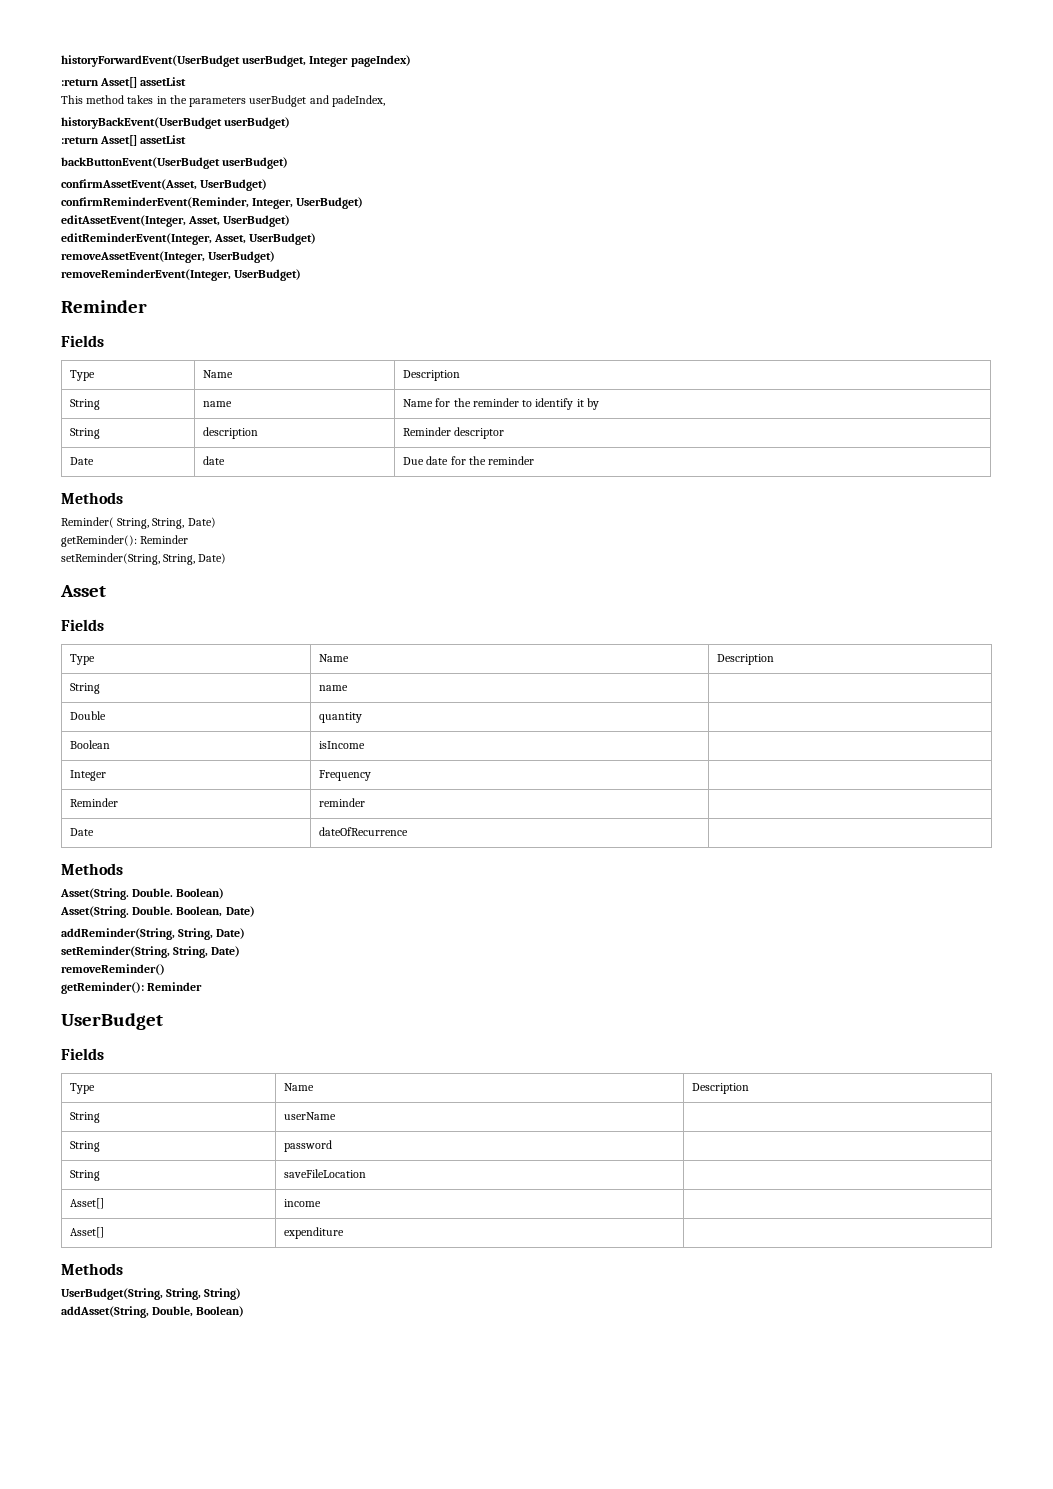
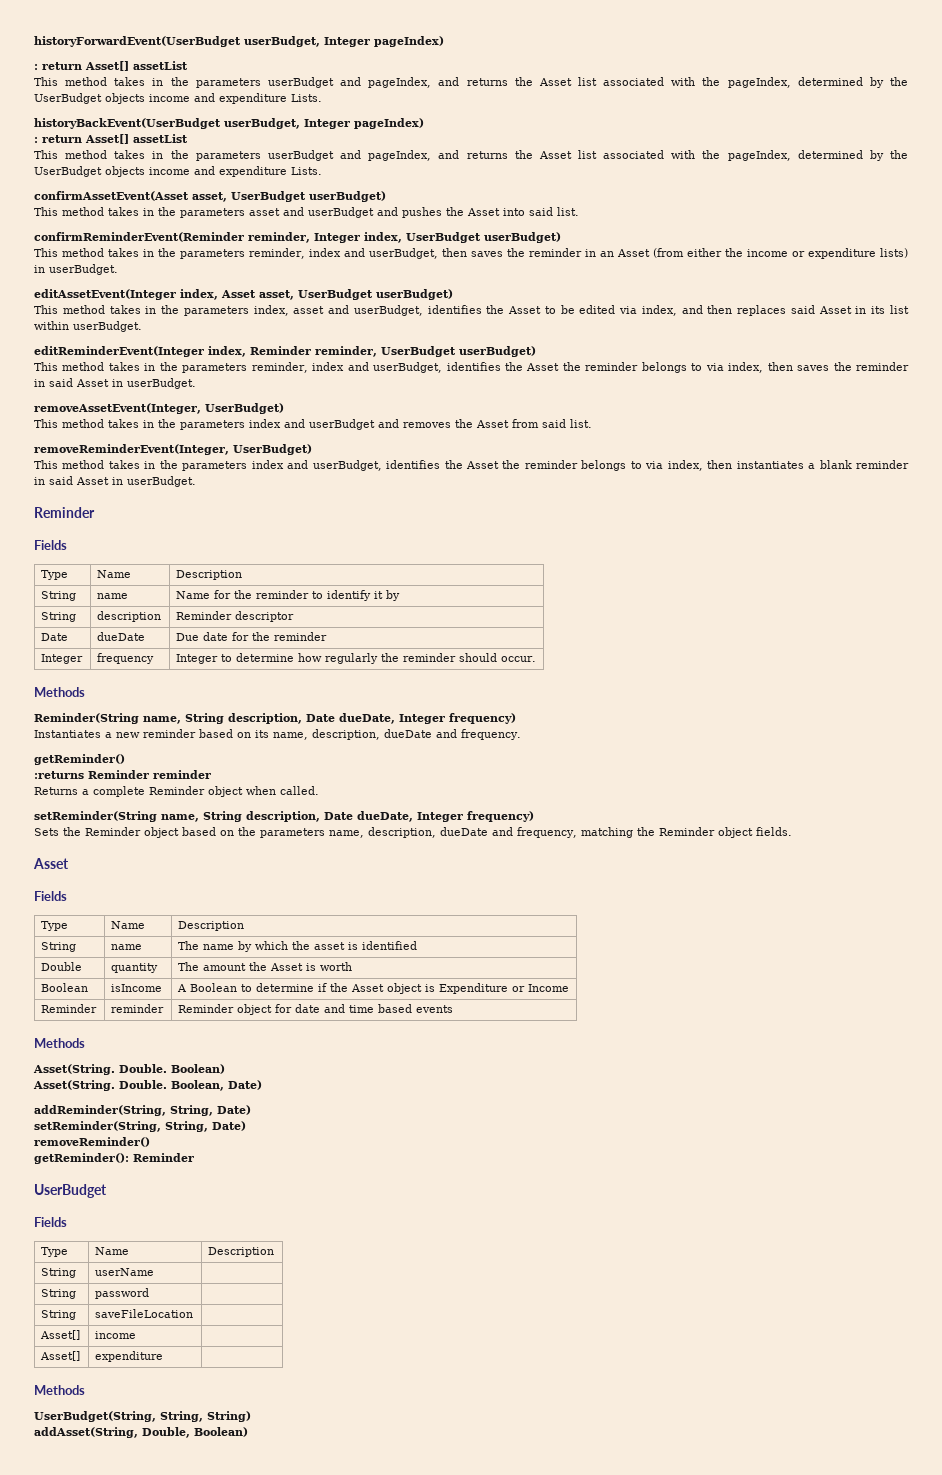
[61,79,99,86] :return -> [34,62,82,70] : return
[331,95,385,107] [61,117,291,129] [61,135,187,146] [61,157,289,169] [61,179,268,191] [61,197,364,209] [61,215,291,227] [61,233,317,245] [61,251,276,263] [61,269,302,281] padeIndex, // historyBackEvent(UserBudget userBudget) // :return Asset[] assetList // backButtonEvent(UserBudget userBudget) // confirmAssetEvent(Asset, UserBudget) // confirmReminderEvent(Reminder, Integer, UserBudget) // editAssetEvent(Integer, Asset, UserBudget) // editReminderEvent(Integer, Asset, UserBudget) // removeAssetEvent(Integer, UserBudget) // removeReminderEvent(Integer, UserBudget) -> [368,77,908,88] [34,93,322,104] [34,118,424,129] [34,134,188,144] [34,150,908,161] [34,166,322,177] [34,191,386,202] [34,207,579,218] [34,232,561,243] [34,248,909,259] [34,264,118,275] [34,289,453,300] [34,305,909,316] [34,321,142,332] [34,346,536,357] [34,362,909,373] [34,378,196,389] [34,403,284,414] [34,419,592,430] [34,444,312,455] [34,460,910,471] [34,476,196,487] pageIndex, and returns the Asset list associated with the pageIndex, determined by the UserBudget objects income and expenditure Lists. // historyBackEvent(UserBudget userBudget, Integer pageIndex) // : return Asset[] assetList // This method takes in the parameters userBudget and pageIndex, and returns the Asset list associated with the pageIndex, determined by the UserBudget objects income and expenditure Lists. // confirmAssetEvent(Asset asset, UserBudget userBudget) // This method takes in the parameters asset and userBudget and pushes the Asset into said list. // confirmReminderEvent(Reminder reminder, Integer index, UserBudget userBudget) // This method takes in the parameters reminder, index and userBudget, then saves the reminder in an Asset (from either the income or expenditure lists) in userBudget. // editAssetEvent(Integer index, Asset asset, UserBudget userBudget) // This method takes in the parameters index, asset and userBudget, identifies the Asset to be edited via index, and then replaces said Asset in its list within userBudget. // editReminderEvent(Integer index, Reminder reminder, UserBudget userBudget) // This method takes in the parameters reminder, index and userBudget, identifies the Asset the reminder belongs to via index, then saves the reminder in said Asset in userBudget. // removeAssetEvent(Integer, UserBudget) // This method takes in the parameters index and userBudget and removes the Asset from said list. // removeReminderEvent(Integer, UserBudget) // This method takes in the parameters index and userBudget, identifies the Asset the reminder belongs to via index, then instantiates a blank reminder in said Asset in userBudget.
[203,456,226,465] date -> [97,632,146,641] dueDate
[61,492,123,504] [61,517,216,529] [61,535,189,547] [61,553,227,565] // Methods // Reminder( String, String, Date) // getReminder(): Reminder // setReminder(String, String, Date) -> [41,654,84,664] [97,653,155,664] [176,653,537,664] [34,687,85,697] [34,713,516,724] [34,729,521,740] [34,754,125,765] [34,770,211,779] [34,786,319,797] [34,811,534,822] [34,827,792,838] // Integer | frequency | Integer to determine how regularly the reminder should occur. // Methods // Reminder(String name, String description, Date dueDate, Integer frequency) // Instantiates a new reminder based on its name, description, dueDate and frequency. // getReminder() // :returns Reminder reminder // Returns a complete Reminder object when called. // setReminder(String name, String description, Date dueDate, Integer frequency) // Sets the Reminder object based on the parameters name, description, dueDate and frequency, matching the Reminder object fields.
[70,711,107,720] [319,712,363,723] [70,740,111,749] [319,741,366,749] [70,770,107,781] [319,770,372,781] [70,798,119,807] [319,798,366,807] [70,828,95,836] [319,827,409,836] // Double | quantity | // Boolean | isIncome | // Integer | Frequency | // Reminder | reminder | // Date | dateOfRecurrence | -> [178,941,418,952] [41,962,83,971] [111,963,159,973] [178,962,353,971] [41,983,89,992] [111,984,163,992] [177,983,570,994] [41,1004,98,1013] [111,1004,165,1013] [178,1004,454,1015] The name by which the asset is identified // Double | quantity | The amount the Asset is worth // Boolean | isIncome | A Boolean to determine if the Asset object is Expenditure or Income // Reminder | reminder | Reminder object for date and time based events

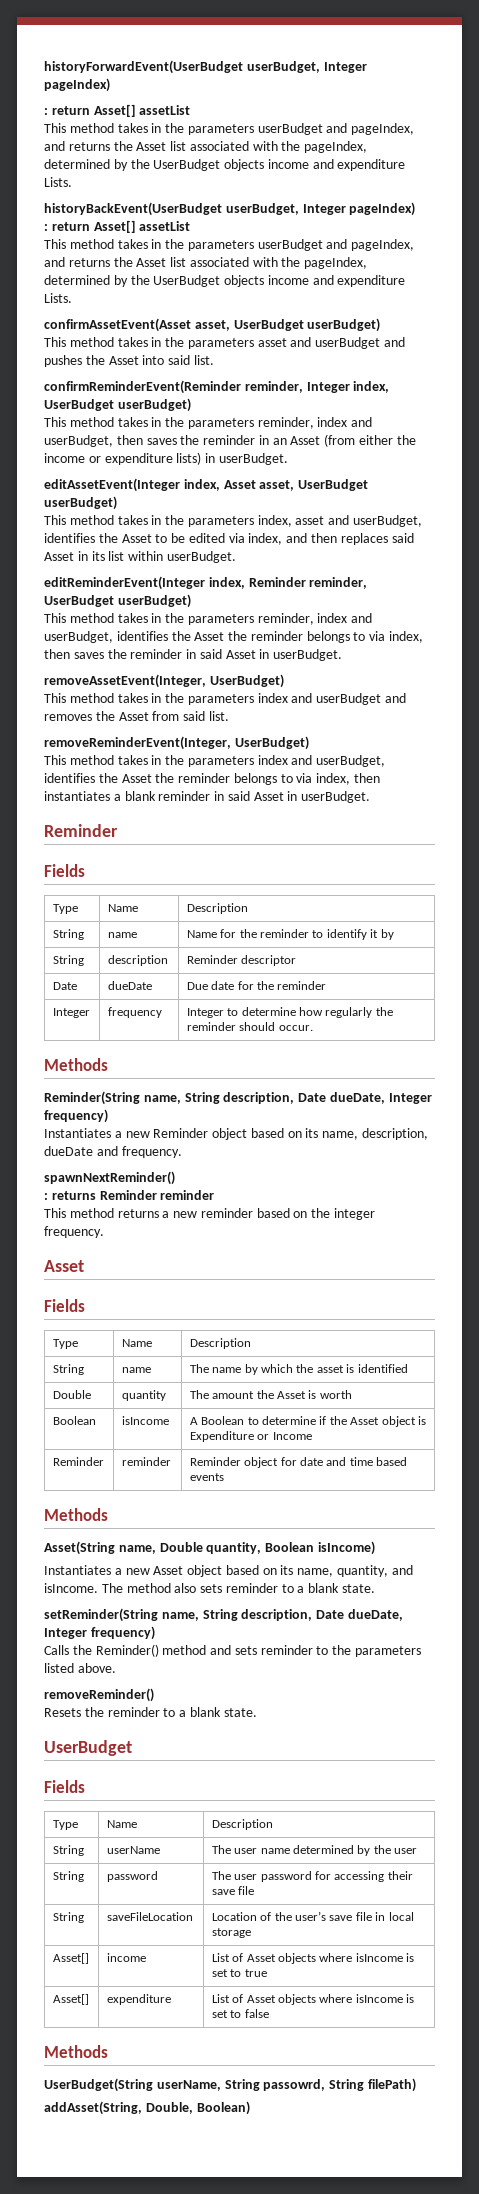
[143,729,196,738] reminder -> [153,1128,248,1140] Reminder object
[34,754,125,765] [34,771,84,779] getReminder() // :returns -> [44,1171,175,1185] [44,1191,96,1200] spawnNextReminder() // : returns
[34,786,319,797] [34,811,534,822] [34,827,792,838] Returns a complete Reminder object when called. // setReminder(String name, String description, Date dueDate, Integer frequency) // Sets the Reminder object based on the parameters name, description, dueDate and frequency, matching the Reminder object fields. -> [44,1208,376,1220] [44,1226,104,1238] This method returns a new reminder based on the integer frequency.
[33,1064,225,1075] [33,1080,262,1091] [34,1105,251,1116] [34,1121,246,1132] [34,1137,150,1147] [34,1153,194,1164] Asset(String. Double. Boolean) // Asset(String. Double. Boolean, Date) // addReminder(String, String, Date) // setReminder(String, String, Date) // removeReminder() // getReminder(): Reminder -> [44,1541,375,1555] [44,1565,413,1577] [44,1583,376,1593] [44,1608,403,1622] [44,1626,155,1640] [44,1644,422,1657] [44,1663,116,1673] [44,1688,154,1702] [44,1707,257,1717] Asset(String name, Double quantity, Boolean isIncome) // Instantiates a new Asset object based on its name, quantity, and isIncome. The method also sets reminder to a blank state. // setReminder(String name, String description, Date dueDate, Integer frequency) // Calls the Reminder() method and sets reminder to the parameters listed above. // removeReminder() // Resets the reminder to a blank state.
[41,1289,77,1299] [95,1288,150,1299] [41,1310,77,1320] [95,1309,194,1318] [40,1330,81,1340] [95,1331,137,1339] [40,1351,81,1361] [95,1351,164,1362] [34,1385,85,1395] [34,1411,251,1422] // String | password | // String | saveFileLocation | // Asset[] | income | // Asset[] | expenditure | // Methods // UserBudget(String, String, String) -> [211,1845,418,1856] [52,1871,84,1882] [106,1871,158,1882] [211,1871,413,1882] [211,1886,255,1895] [52,1912,84,1923] [106,1912,193,1921] [211,1911,414,1921] [211,1928,251,1938] [52,1953,89,1964] [106,1953,146,1962] [211,1953,415,1964] [211,1969,267,1977] [52,1994,89,2005] [106,1994,171,2005] [211,1994,415,2005] [211,2009,269,2018] [44,2045,108,2058] [44,2078,416,2092] The user name determined by the user // String | password | The user password for accessing their save file // String | saveFileLocation | Location of the user’s save file in local storage // Asset[] | income | List of Asset objects where isIncome is set to true // Asset[] | expenditure | List of Asset objects where isIncome is set to false // Methods // UserBudget(String userName, String passowrd, String filePath)

